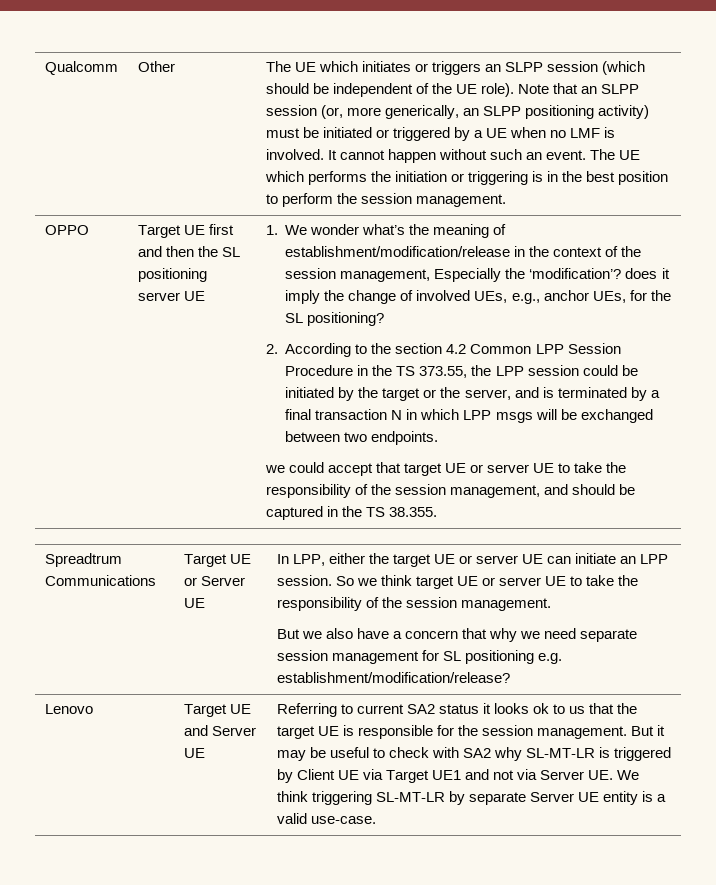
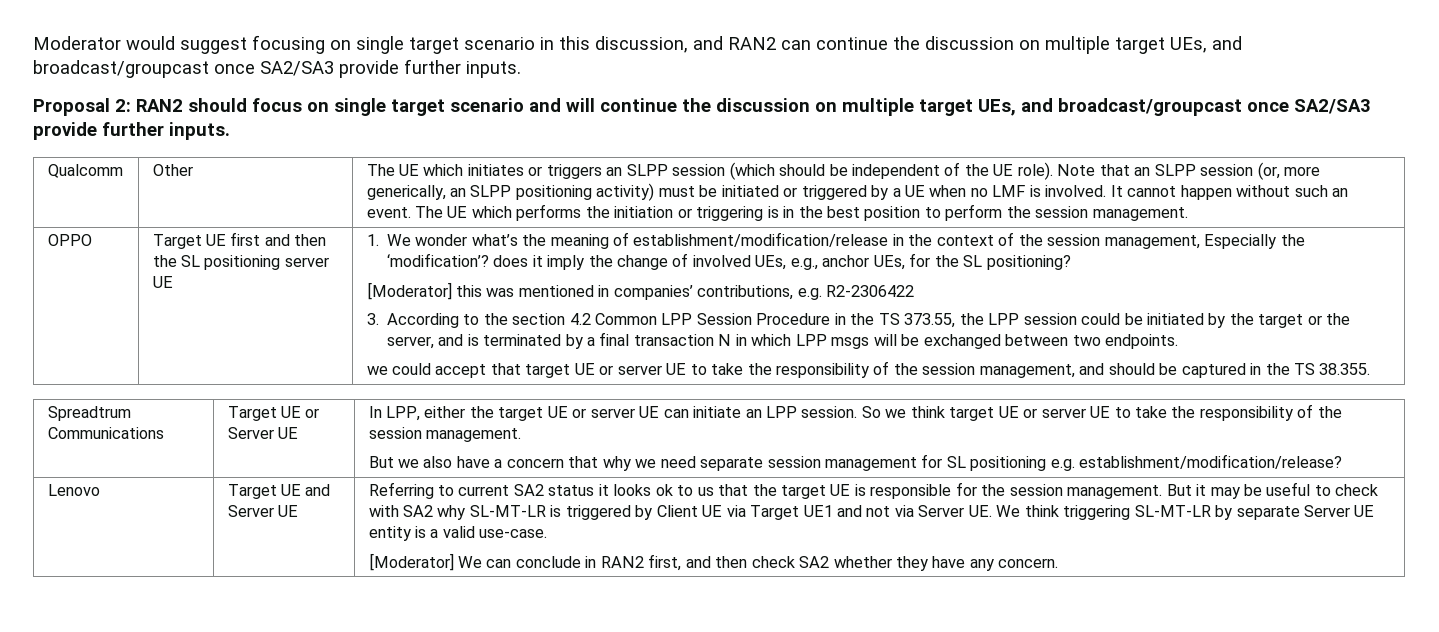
(44, 68) none -> [33,35,1242,54] [33,59,521,78] [33,98,1371,116] [33,122,230,140] Moderator would suggest focusing on single target scenario in this discussion, and RAN2 can continue the discussion on multiple target UEs, and broadcast/groupcast once SA2/SA3 provide further inputs. // Proposal 2: RAN2 should focus on single target scenario and will continue the discussion on multiple target UEs, and broadcast/groupcast once SA2/SA3 provide further inputs. //
[265,344,278,354] 2. -> [366,282,915,300] [366,313,379,325] [Moderator] this was mentioned in companies’ contributions, e.g. R2-2306422 // 3.
(376, 820) none -> [368,553,1059,571] // [Moderator] We can conclude in RAN2 first, and then check SA2 whether they have any concern.

